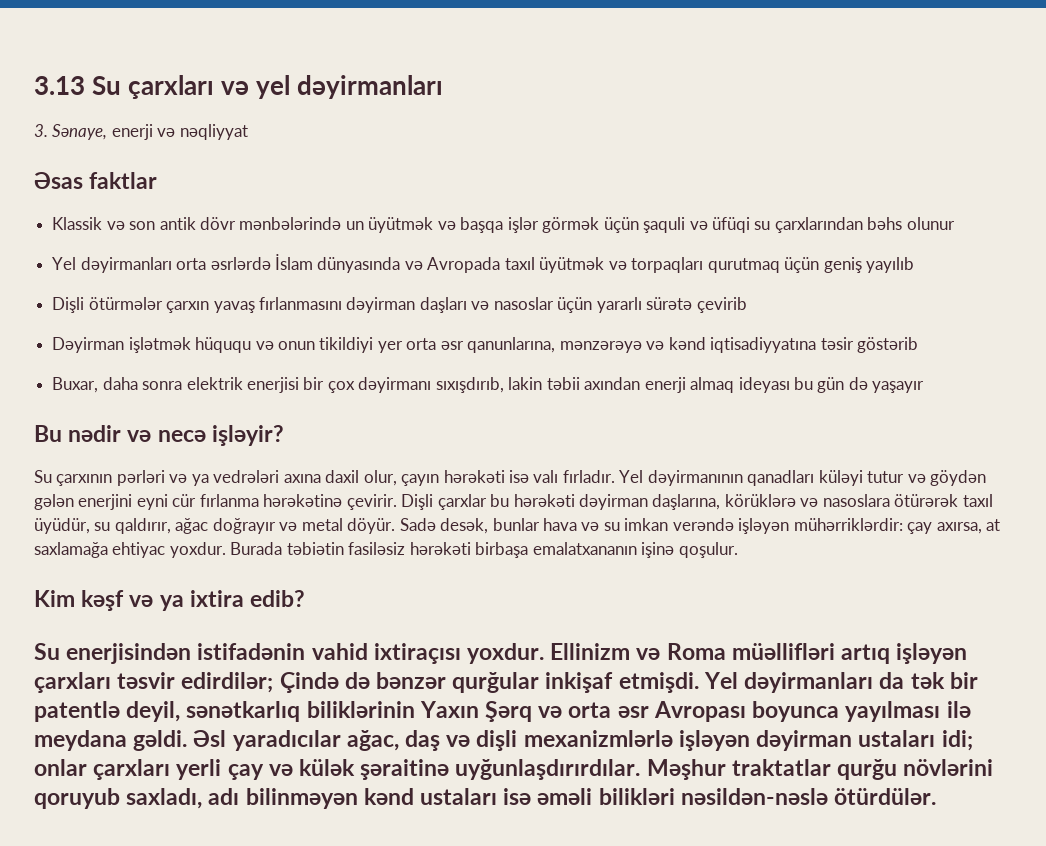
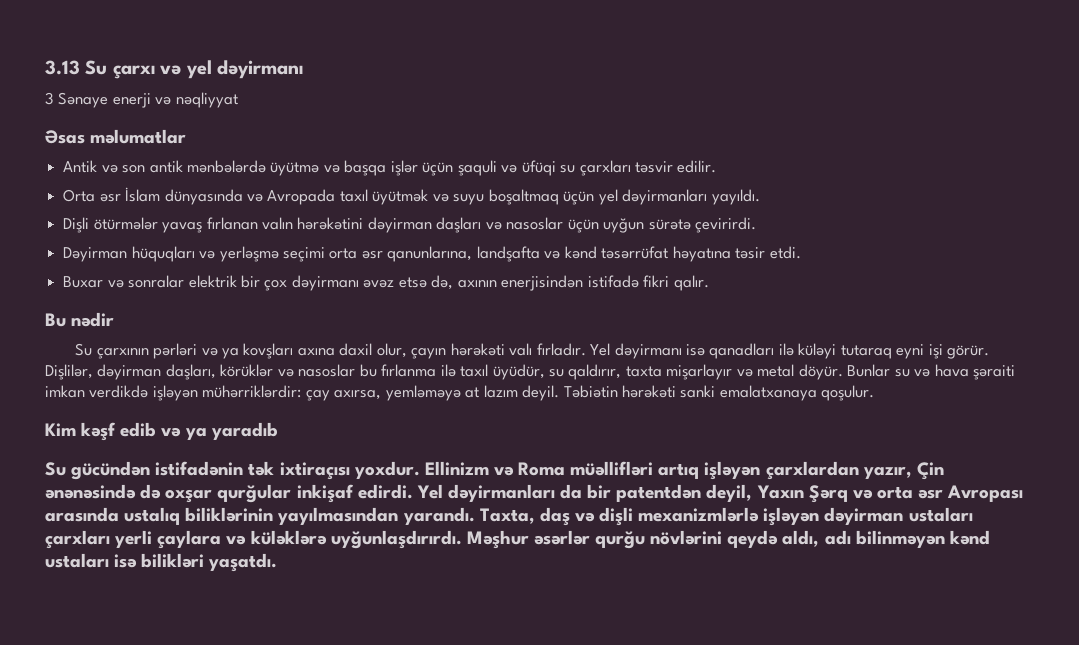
[128,75,215,99] çarxları -> [112,65,155,79] çarxı
[297,75,444,99] [34,124,108,140] dəyirmanları // 3. Sənaye, -> [217,60,303,79] [45,92,109,108] dəyirmanı // 3 Sənaye
[89,172,158,189] [52,217,103,230] faktlar // Klassik -> [90,129,187,144] [63,160,98,173] məlumatlar // Antik
[199,217,434,233] dövr mənbələrində un üyütmək -> [186,160,320,176] mənbələrdə üyütmə
[542,217,600,233] görmək -> (418, 168) none
[774,217,955,233] [52,257,271,273] çarxlarından bəhs olunur // Yel dəyirmanları orta əsrlərdə -> [579,160,717,176] [63,189,121,202] çarxları təsvir edilir. // Orta əsr
[631,257,914,273] [52,297,342,313] torpaqları qurutmaq üçün geniş yayılıb // Dişli ötürmələr çarxın yavaş fırlanmasını -> [453,189,760,205] [63,217,364,233] suyu boşaltmaq üçün yel dəyirmanları yayıldı. // Dişli ötürmələr yavaş fırlanan valın hərəkətini
[596,297,747,313] [52,337,403,353] yararlı sürətə çevirib // Dəyirman işlətmək hüququ və onun tikildiyi yer -> [603,217,757,233] [63,246,325,262] uyğun sürətə çevirirdi. // Dəyirman hüquqları və yerləşmə seçimi
[559,341,642,353] mənzərəyə -> [476,246,540,262] landşafta
[710,337,918,353] [52,377,925,393] iqtisadiyyatına təsir göstərib // Buxar, daha sonra elektrik enerjisi bir çox dəyirmanı sıxışdırıb, lakin təbii axından enerji almaq ideyası bu gün də yaşayır -> [601,246,801,262] [63,275,709,291] təsərrüfat həyatına təsir etdi. // Buxar və sonralar elektrik bir çox dəyirmanı əvəz etsə də, axının enerjisindən istifadə fikri qalır.
[127,425,284,446] və necə işləyir? -> (115, 319) none
[213,470,280,483] vedrələri -> [243,343,294,359] kovşları
[509,470,530,483] isə -> (505, 349) none
[647,470,987,486] [34,494,959,510] dəyirmanının qanadları küləyi tutur və göydən gələn enerjini eyni cür fırlanma hərəkətinə çevirir. Dişli çarxlar bu hərəkəti dəyirman daşlarına, körüklərə və nasoslara ötürərək -> [614,343,990,359] [45,364,456,380] dəyirmanı isə qanadları ilə küləyi tutaraq eyni işi görür. Dişlilər, dəyirman daşları, körüklər və nasoslar bu fırlanma ilə
[175,518,276,534] ağac doğrayır -> [625,364,733,380] taxta mişarlayır
[399,518,1001,534] [34,542,675,558] Sadə desək, bunlar hava və su imkan verəndə işləyən mühərriklərdir: çay axırsa, at saxlamağa ehtiyac yoxdur. Burada təbiətin fasiləsiz hərəkəti birbaşa emalatxananın işinə -> [847,364,1016,380] [45,385,817,401] Bunlar su və hava şəraiti imkan verdikdə işləyən mühərriklərdir: çay axırsa, yemləməyə at lazım deyil. Təbiətin hərəkəti sanki emalatxanaya
[129,590,306,611] [34,643,368,664] və ya ixtira edib? // Su enerjisindən istifadənin vahid -> [120,422,278,440] [45,461,275,480] edib və ya yaradıb // Su gücündən istifadənin tək
[34,672,447,693] çarxları təsvir edirdilər; Çində də bənzər -> [765,461,944,480] [45,484,213,503] çarxlardan yazır, Çin ənənəsində də oxşar
[618,672,699,693] etmişdi. -> [357,484,413,499] edirdi.
[910,672,978,689] [34,701,415,722] tək bir patentlə deyil, sənətkarlıq biliklərinin -> [587,484,753,502] bir patentdən deyil,
[752,701,971,722] [34,730,399,751] boyunca yayılması ilə meydana gəldi. Əsl yaradıcılar ağac, -> [45,507,535,525] arasında ustalıq biliklərinin yayılmasından yarandı. Taxta,
[941,730,973,751] [34,759,994,780] [34,788,203,809] idi; onlar çarxları yerli çay və külək şəraitinə uyğunlaşdırırdılar. Məşhur traktatlar qurğu növlərini qoruyub saxladı, -> [45,530,820,549] çarxları yerli çaylara və küləklərə uyğunlaşdırırdı. Məşhur əsərlər qurğu növlərini qeydə aldı,
[537,788,937,805] əməli bilikləri nəsildən-nəslə ötürdülər. -> [141,553,278,572] bilikləri yaşatdı.

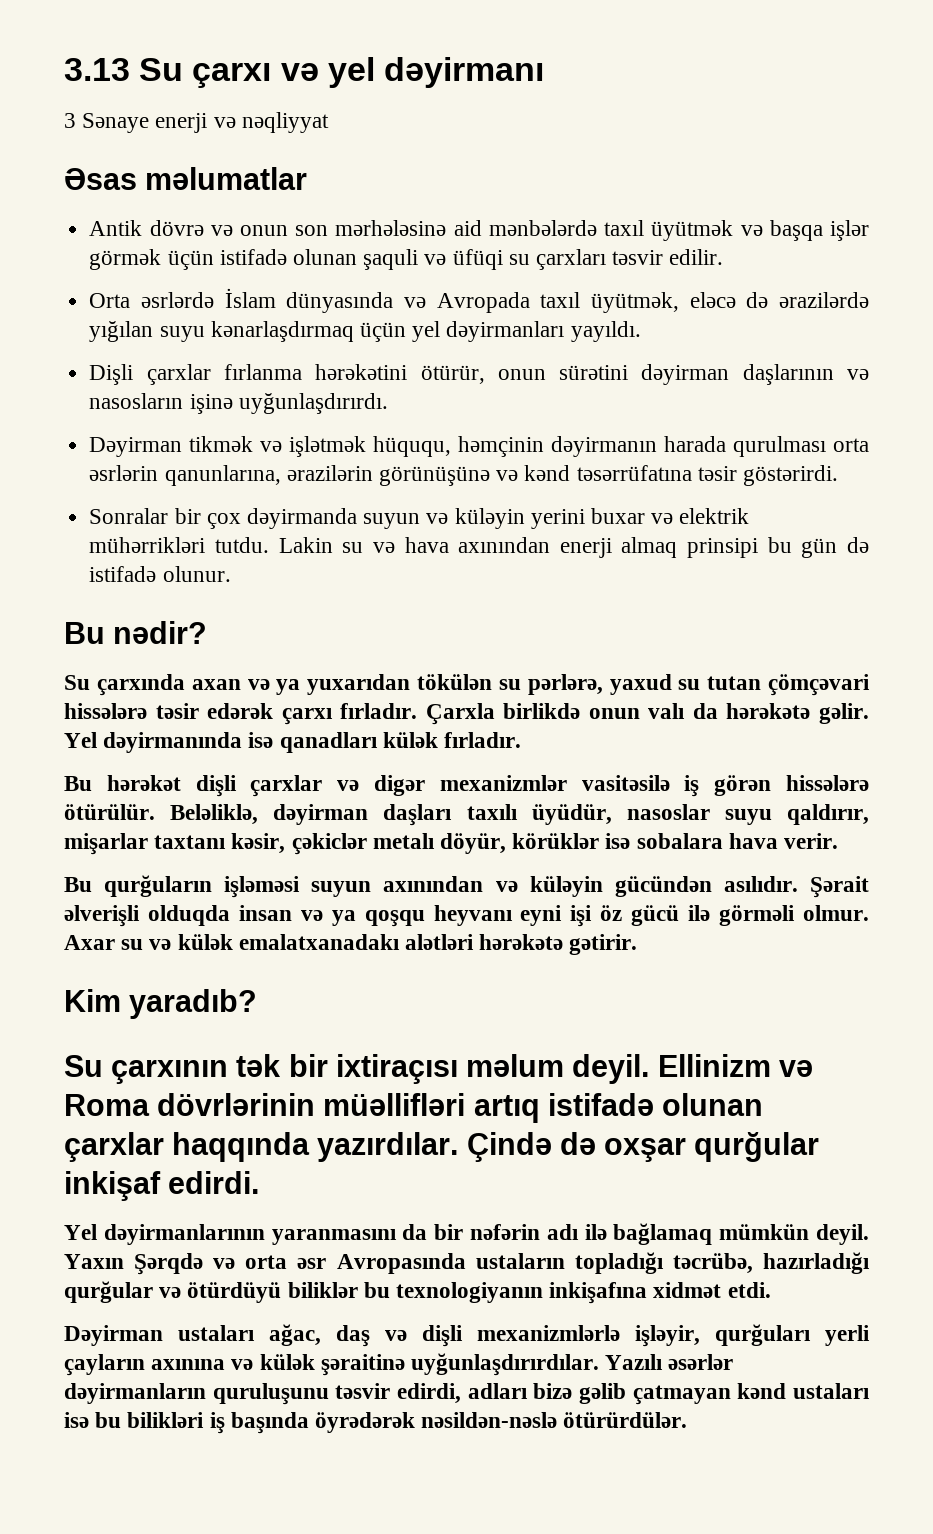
[101,160,454,176] və son antik mənbələrdə üyütmə və başqa işlər üçün -> [149,220,870,241] [89,249,357,270] dövrə və onun son mərhələsinə aid mənbələrdə taxıl üyütmək və başqa işlər görmək üçün istifadə olunan
[99,194,121,202] əsr -> [140,292,214,308] əsrlərdə
[372,189,559,205] üyütmək və suyu boşaltmaq -> [590,292,869,313] [89,321,354,342] üyütmək, eləcə də ərazilərdə yığılan suyu kənarlaşdırmaq
[93,217,757,233] [63,246,801,262] [63,275,709,291] [45,312,115,327] [75,343,990,359] [45,364,1016,380] [45,385,875,401] [45,422,278,441] [45,461,420,480] ötürmələr yavaş fırlanan valın hərəkətini dəyirman daşları və nasoslar üçün uyğun sürətə çevirirdi. // Dəyirman hüquqları və yerləşmə seçimi orta əsr qanunlarına, landşafta və kənd təsərrüfat həyatına təsir etdi. // Buxar və sonralar elektrik bir çox dəyirmanı əvəz etsə də, axının enerjisindən istifadə fikri qalır. // Bu nədir // Su çarxının pərləri və ya kovşları axına daxil olur, çayın hərəkəti valı fırladır. Yel dəyirmanı isə qanadları ilə küləyi tutaraq eyni işi görür. Dişlilər, dəyirman daşları, körüklər və nasoslar bu fırlanma ilə taxıl üyüdür, su qaldırır, taxta mişarlayır və metal döyür. Bunlar su və hava şəraiti imkan verdikdə işləyən mühərriklərdir: çay axırsa, yemləməyə at lazım deyil. Təbiətin hərəkəti sanki emalatxanaya qoşulur. // Kim kəşf edib və ya yaradıb // Su gücündən istifadənin tək ixtiraçısı yoxdur. -> [146,364,869,385] [89,393,388,414] [89,436,869,457] [89,465,838,486] [89,508,750,529] [89,537,869,558] [89,566,231,582] [64,621,208,644] [64,674,870,696] [64,703,869,725] [64,732,522,753] [64,775,869,797] [64,804,869,826] [64,833,839,855] [64,875,869,898] [64,905,869,927] [64,934,638,955] [64,989,258,1019] [64,1054,650,1084] çarxlar fırlanma hərəkətini ötürür, onun sürətini dəyirman daşlarının və nasosların işinə uyğunlaşdırırdı. // Dəyirman tikmək və işlətmək hüququ, həmçinin dəyirmanın harada qurulması orta əsrlərin qanunlarına, ərazilərin görünüşünə və kənd təsərrüfatına təsir göstərirdi. // Sonralar bir çox dəyirmanda suyun və küləyin yerini buxar və elektrik mühərrikləri tutdu. Lakin su və hava axınından enerji almaq prinsipi bu gün də istifadə olunur. // Bu nədir? // Su çarxında axan və ya yuxarıdan tökülən su pərlərə, yaxud su tutan çömçəvari hissələrə təsir edərək çarxı fırladır. Çarxla birlikdə onun valı da hərəkətə gəlir. Yel dəyirmanında isə qanadları külək fırladır. // Bu hərəkət dişli çarxlar və digər mexanizmlər vasitəsilə iş görən hissələrə ötürülür. Beləliklə, dəyirman daşları taxılı üyüdür, nasoslar suyu qaldırır, mişarlar taxtanı kəsir, çəkiclər metalı döyür, körüklər isə sobalara hava verir. // Bu qurğuların işləməsi suyun axınından və küləyin gücündən asılıdır. Şərait əlverişli olduqda insan və ya qoşqu heyvanı eyni işi öz gücü ilə görməli olmur. Axar su və külək emalatxanadakı alətləri hərəkətə gətirir. // Kim yaradıb? // Su çarxının tək bir ixtiraçısı məlum deyil.
(566, 469) none -> [157,1093,316,1116] dövrlərinin
[704,461,944,480] [45,484,136,499] işləyən çarxlardan yazır, Çin ənənəsində -> [547,1093,764,1116] [64,1132,552,1162] istifadə olunan çarxlar haqqında yazırdılar. Çində
[416,484,1024,503] [45,507,973,526] [45,530,990,549] [45,553,278,572] Yel dəyirmanları da bir patentdən deyil, Yaxın Şərq və orta əsr Avropası arasında ustalıq biliklərinin yayılmasından yarandı. Taxta, daş və dişli mexanizmlərlə işləyən dəyirman ustaları çarxları yerli çaylara və küləklərə uyğunlaşdırırdı. Məşhur əsərlər qurğu növlərini qeydə aldı, adı bilinməyən kənd ustaları isə bilikləri yaşatdı. -> [64,1223,869,1245] [64,1252,870,1275] [64,1281,771,1304] [64,1324,870,1347] [64,1353,734,1376] [64,1383,870,1405] [64,1412,688,1434] // Yel dəyirmanlarının yaranmasını da bir nəfərin adı ilə bağlamaq mümkün deyil. Yaxın Şərqdə və orta əsr Avropasında ustaların topladığı təcrübə, hazırladığı qurğular və ötürdüyü biliklər bu texnologiyanın inkişafına xidmət etdi. // Dəyirman ustaları ağac, daş və dişli mexanizmlərlə işləyir, qurğuları yerli çayların axınına və külək şəraitinə uyğunlaşdırırdılar. Yazılı əsərlər dəyirmanların quruluşunu təsvir edirdi, adları bizə gəlib çatmayan kənd ustaları isə bu bilikləri iş başında öyrədərək nəsildən-nəslə ötürürdülər.

